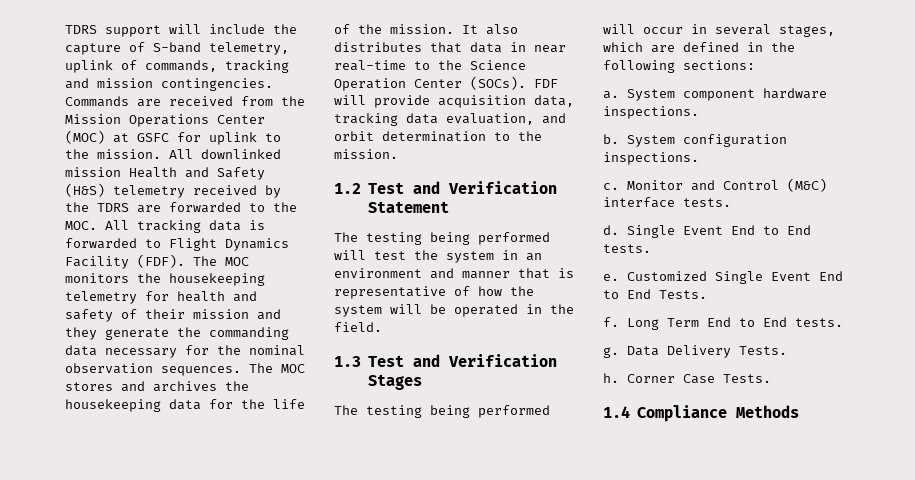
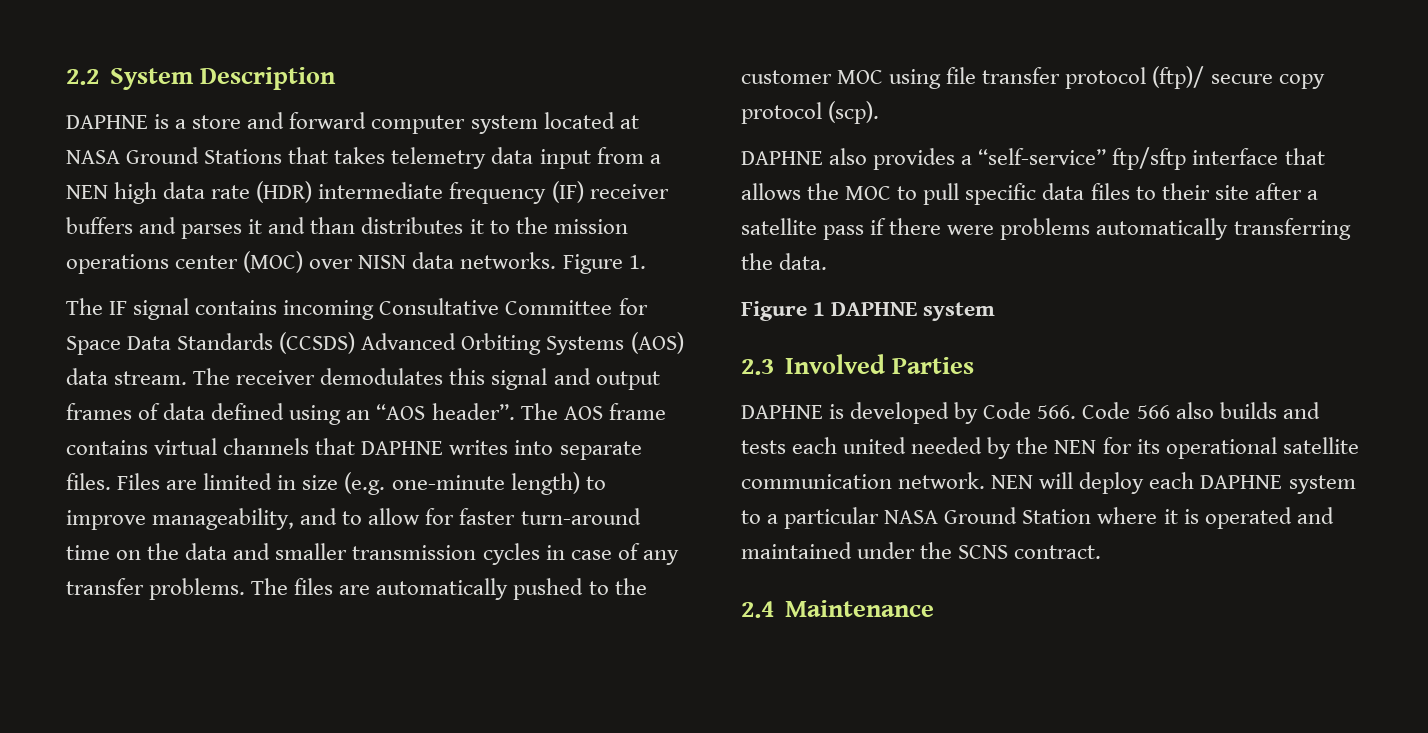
[65,24,297,37] [65,42,289,55] [65,60,289,73] [65,78,273,91] [65,96,305,107] [65,114,265,127] [65,130,281,145] [65,149,281,159] [65,167,265,180] [65,183,281,198] [65,202,297,213] [65,220,265,233] [65,238,289,251] [65,254,249,269] [65,273,265,286] [65,291,257,304] [65,309,281,322] [65,327,289,340] [65,345,305,358] [65,363,305,376] [65,381,249,392] [65,399,305,412] [334,24,518,35] [334,42,566,53] [334,60,526,71] [334,76,558,91] [334,95,574,108] [334,113,566,126] [334,131,542,142] [334,149,398,159] [334,181,557,194] [367,201,449,213] [334,232,550,245] [334,250,542,263] [334,268,574,279] [334,286,534,299] [334,304,574,317] [334,322,382,332] [334,354,557,367] [367,374,422,390] [334,405,550,418] [603,24,835,37] [603,42,795,53] [603,60,755,73] [603,88,827,101] [603,106,699,119] [603,134,787,147] [603,152,699,165] [603,178,827,192] [603,197,731,208] [603,225,811,238] [603,244,651,253] [603,271,843,284] [603,289,707,299] [603,317,843,330] [603,345,787,358] [603,373,771,384] [603,405,799,422] TDRS support will include the capture of S-band telemetry, uplink of commands, tracking and mission contingencies. Commands are received from the Mission Operations Center (MOC) at GSFC for uplink to the mission. All downlinked mission Health and Safety (H&S) telemetry received by the TDRS are forwarded to the MOC. All tracking data is forwarded to Flight Dynamics Facility (FDF). The MOC monitors the housekeeping telemetry for health and safety of their mission and they generate the commanding data necessary for the nominal observation sequences. The MOC stores and archives the housekeeping data for the life of the mission. It also distributes that data in near real-time to the Science Operation Center (SOCs). FDF will provide acquisition data, tracking data evaluation, and orbit determination to the mission. // 1.2 Test and Verification Statement // The testing being performed will test the system in an environment and manner that is representative of how the system will be operated in the field. // 1.3 Test and Verification Stages // The testing being performed will occur in several stages, which are defined in the following sections: // a. System component hardware inspections. // b. System configuration inspections. // c. Monitor and Control (M&C) interface tests. // d. Single Event End to End tests. // e. Customized Single Event End to End Tests. // f. Long Term End to End tests. // g. Data Delivery Tests. // h. Corner Case Tests. // 1.4 Compliance Methods -> [66,67,337,90] [66,112,639,134] [66,147,661,169] [66,181,669,204] [66,217,628,239] [66,251,646,274] [66,298,648,320] [66,332,684,355] [66,368,660,390] [66,403,666,425] [66,438,642,460] [66,472,606,495] [66,508,641,530] [66,543,679,565] [66,578,647,600] [741,66,1325,89] [741,101,880,124] [741,147,1325,170] [741,183,1318,205] [741,218,1351,240] [741,253,828,270] [741,301,996,321] [741,354,975,375] [741,402,1320,424] [741,437,1359,459] [741,472,1356,494] [741,507,1334,529] [741,542,1102,559] [741,600,935,618] 2.2 System Description // DAPHNE is a store and forward computer system located at NASA Ground Stations that takes telemetry data input from a NEN high data rate (HDR) intermediate frequency (IF) receiver buffers and parses it and than distributes it to the mission operations center (MOC) over NISN data networks. Figure 1. // The IF signal contains incoming Consultative Committee for Space Data Standards (CCSDS) Advanced Orbiting Systems (AOS) data stream. The receiver demodulates this signal and output frames of data defined using an “AOS header”. The AOS frame contains virtual channels that DAPHNE writes into separate files. Files are limited in size (e.g. one-minute length) to improve manageability, and to allow for faster turn-around time on the data and smaller transmission cycles in case of any transfer problems. The files are automatically pushed to the customer MOC using file transfer protocol (ftp)/ secure copy protocol (scp). // DAPHNE also provides a “self-service” ftp/sftp interface that allows the MOC to pull specific data files to their site after a satellite pass if there were problems automatically transferring the data. // Figure 1 DAPHNE system // 2.3 Involved Parties // DAPHNE is developed by Code 566. Code 566 also builds and tests each united needed by the NEN for its operational satellite communication network. NEN will deploy each DAPHNE system to a particular NASA Ground Station where it is operated and maintained under the SCNS contract. // 2.4 Maintenance

